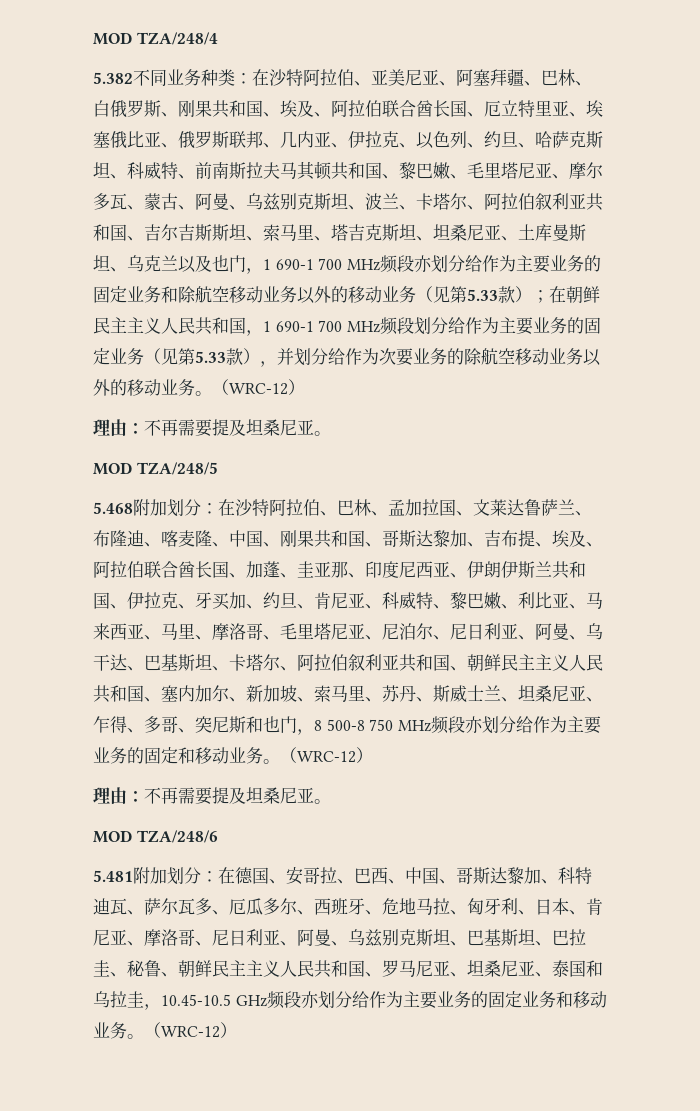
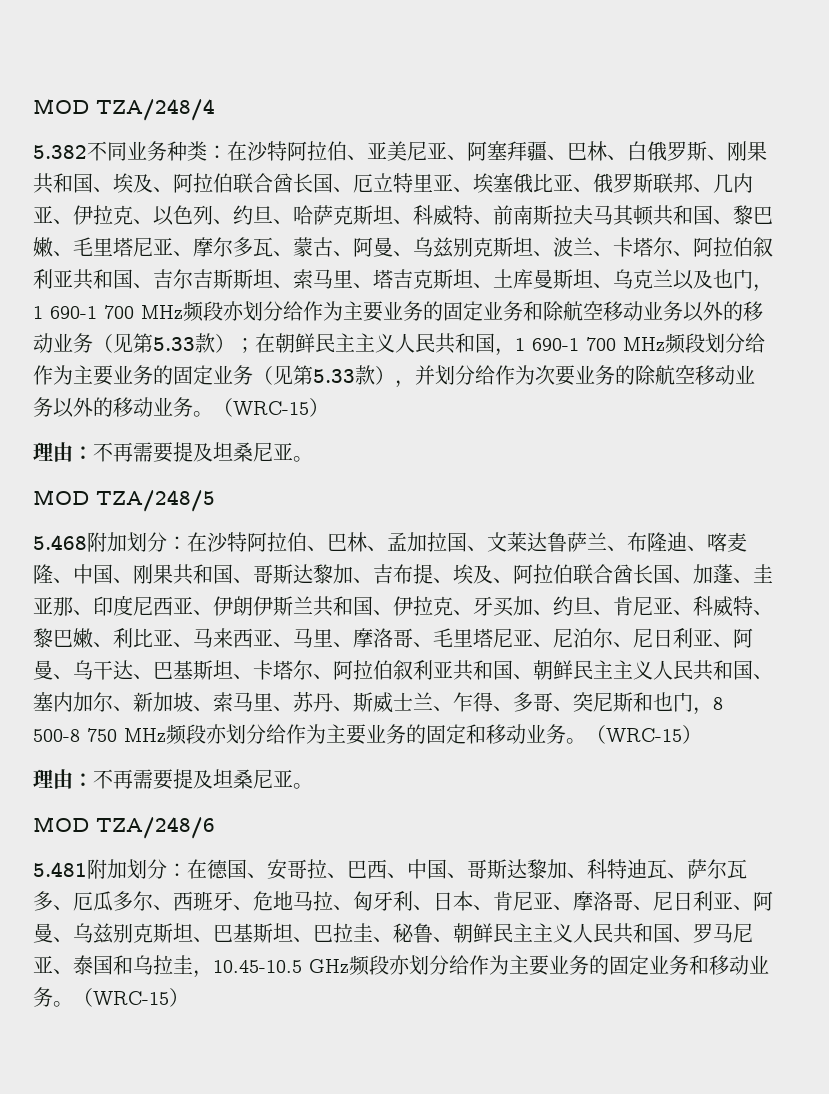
[433,224,518,241] 坦桑尼亚、 -> (493, 285) none
[229,383,288,395] WRC-12 -> [233,401,309,415] WRC-15
[518,685,603,702] 坦桑尼亚、 -> (453, 708) none
[297,751,356,763] WRC-12 -> [606,728,682,742] WRC-15
[467,960,552,977] 坦桑尼亚、 -> (73, 971) none
[161,1026,220,1038] WRC-12 -> [93,991,169,1005] WRC-15

